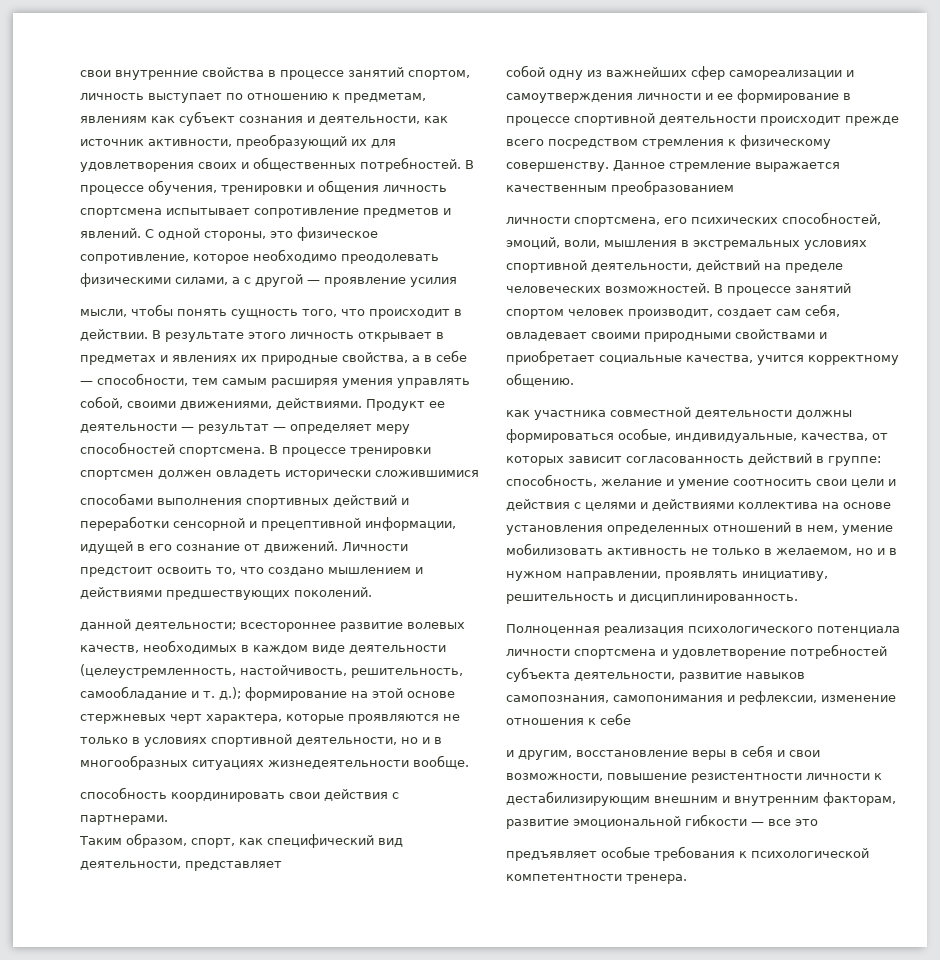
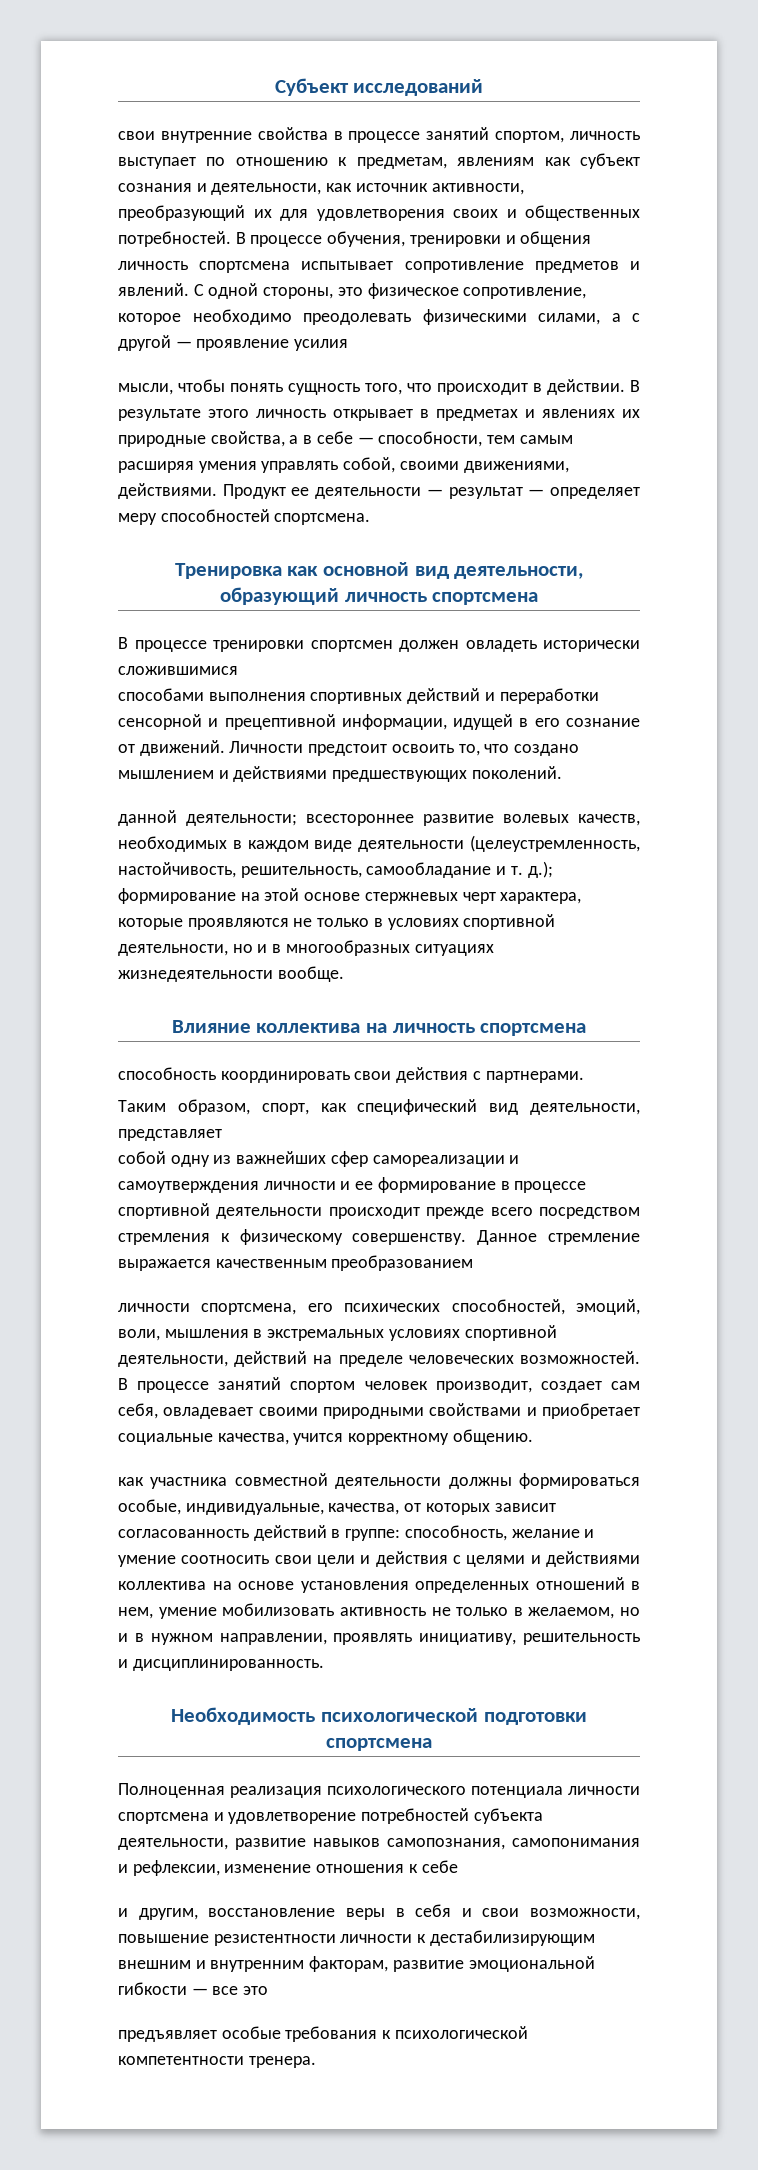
(80, 73) none -> [274,78,484,96] Субъект исследований //
(265, 452) none -> [174,562,584,579] [219,587,539,605] // Тренировка как основной вид деятельности, образующий личность спортсмена //
(469, 762) none -> [171,1020,587,1036] // Влияние коллектива на личность спортсмена
(798, 599) none -> [171,1707,587,1725] [326,1738,432,1751] // Необходимость психологической подготовки спортсмена

